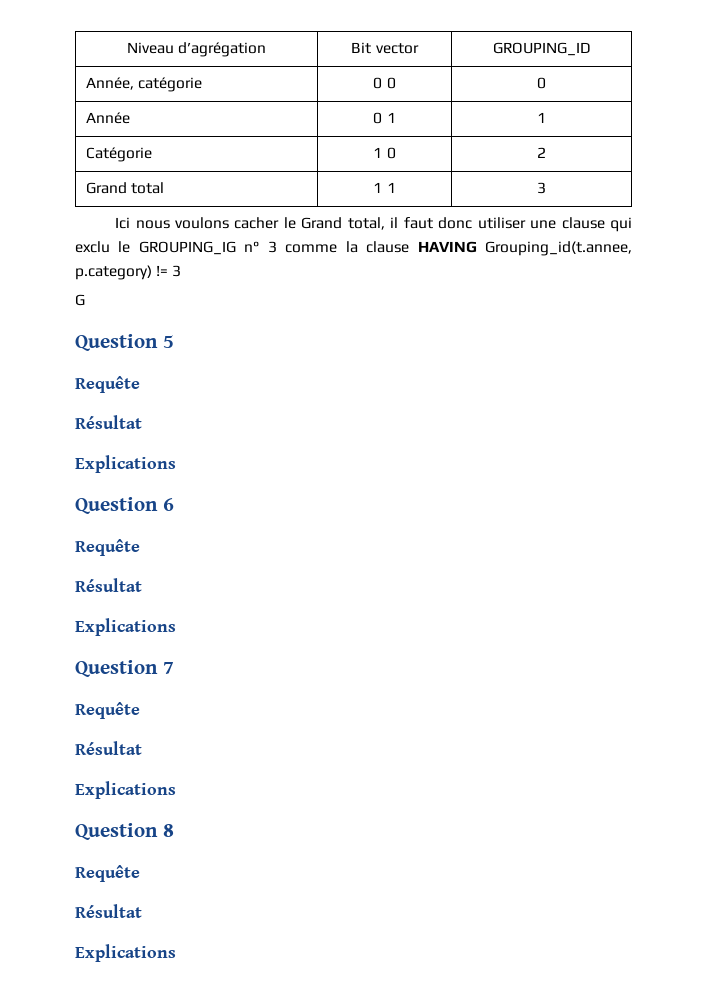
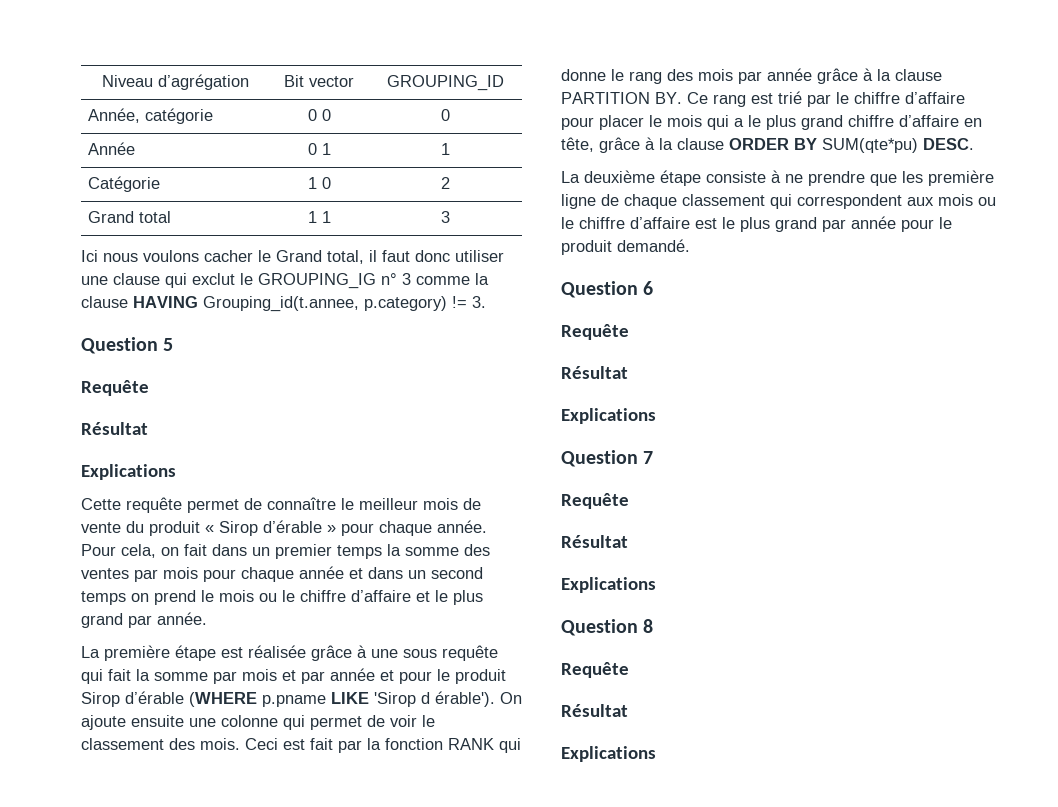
[75,241,110,253] exclu -> [192,273,235,285] exclut
[172,265,182,277] [75,294,85,306] 3 // G -> [472,296,486,308] 3.
(176, 464) none -> [81,497,481,513] [81,520,487,536] [81,544,490,559] [81,566,483,582] [81,590,483,605] [81,612,207,628] [81,645,498,661] [81,668,506,684] [81,691,522,707] [81,715,435,730] [81,738,521,753] [561,68,942,84] [561,91,965,107] [561,115,982,130] [561,137,974,153] [561,170,994,186] [561,194,996,209] [561,216,952,232] [561,239,690,255] // Cette requête permet de connaître le meilleur mois de vente du produit « Sirop d’érable » pour chaque année. Pour cela, on fait dans un premier temps la somme des ventes par mois pour chaque année et dans un second temps on prend le mois ou le chiffre d’affaire et le plus grand par année. // La première étape est réalisée grâce à une sous requête qui fait la somme par mois et par année et pour le produit Sirop d’érable (WHERE p.pname LIKE 'Sirop d érable'). On ajoute ensuite une colonne qui permet de voir le classement des mois. Ceci est fait par la fonction RANK qui donne le rang des mois par année grâce à la clause PARTITION BY. Ce rang est trié par le chiffre d’affaire pour placer le mois qui a le plus grand chiffre d’affaire en tête, grâce à la clause ORDER BY SUM(qte*pu) DESC. // La deuxième étape consiste à ne prendre que les première ligne de chaque classement qui correspondent aux mois ou le chiffre d’affaire est le plus grand par année pour le produit demandé.

